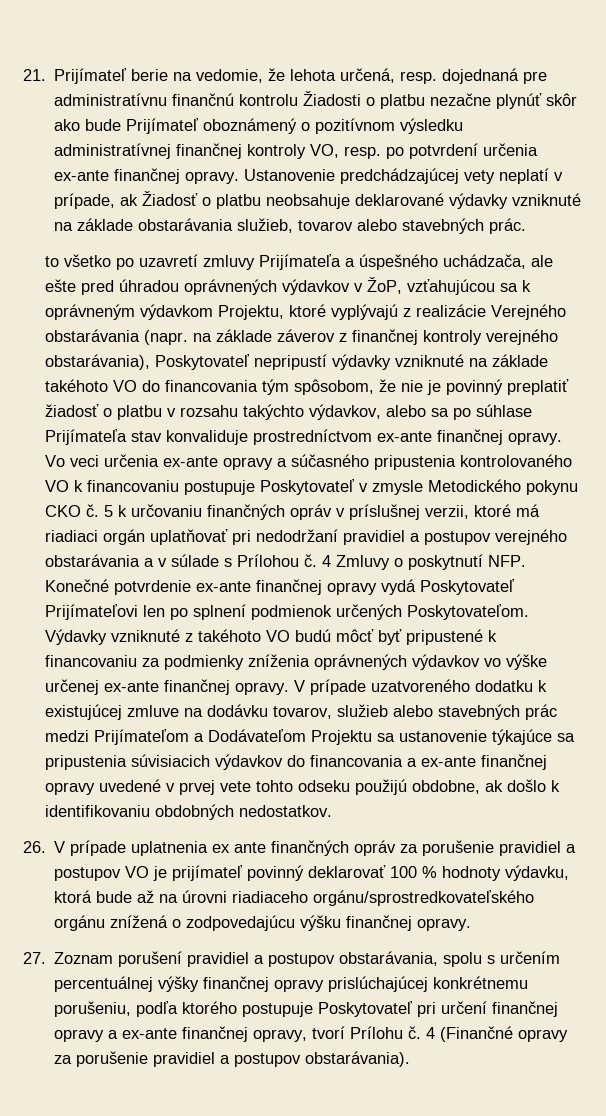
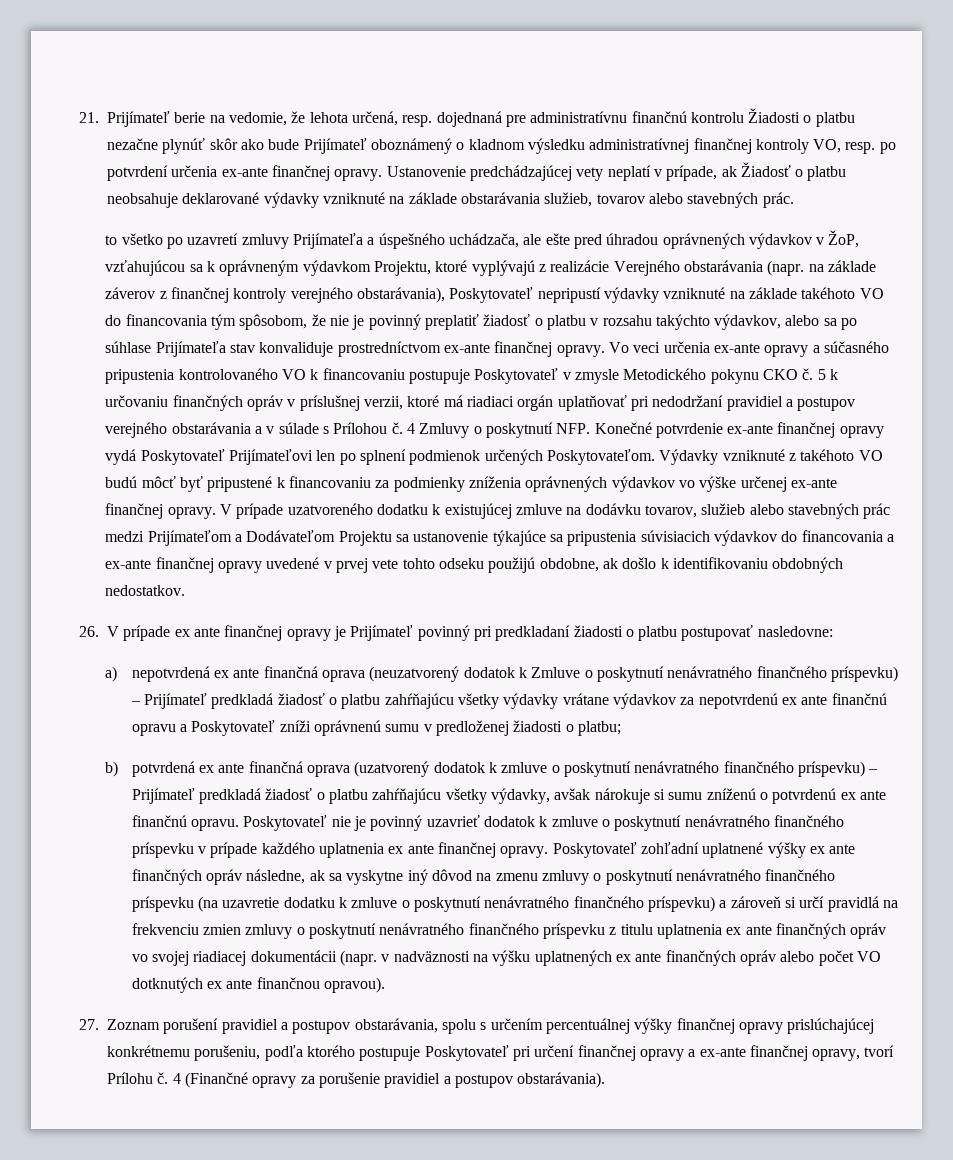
[315,118,396,134] pozitívnom -> [468,139,525,150] kladnom
(127, 848) none -> [174,625,833,641] [105,666,898,682] [130,693,887,709] [131,720,621,736] [105,761,879,777] [131,788,886,804] [131,815,844,831] [131,842,856,858] [131,869,836,885] [131,896,898,912] [131,923,653,939] ex ante finančnej opravy je Prijímateľ povinný pri predkladaní žiadosti o platbu postupovať nasledovne: // a) nepotvrdená ex ante finančná oprava (neuzatvorený dodatok k Zmluve o poskytnutí nenávratného finančného príspevku) – Prijímateľ predkladá žiadosť o platbu zahŕňajúcu všetky výdavky vrátane výdavkov za nepotvrdenú ex ante finančnú opravu a Poskytovateľ zníži oprávnenú sumu v predloženej žiadosti o platbu; // b) potvrdená ex ante finančná oprava (uzatvorený dodatok k zmluve o poskytnutí nenávratného finančného príspevku) – Prijímateľ predkladá žiadosť o platbu zahŕňajúcu všetky výdavky, avšak nárokuje si sumu zníženú o potvrdenú ex ante finančnú opravu. Poskytovateľ nie je povinný uzavrieť dodatok k zmluve o poskytnutí nenávratného finančného príspevku v prípade každého uplatnenia ex ante finančnej opravy. Poskytovateľ zohľadní uplatnené výšky ex ante finančných opráv následne, ak sa vyskytne iný dôvod na zmenu zmluvy o poskytnutí nenávratného finančného príspevku (na uzavretie dodatku k zmluve o poskytnutí nenávratného finančného príspevku) a zároveň si určí pravidlá na frekvenciu zmien zmluvy o poskytnutí nenávratného finančného príspevku z titulu
[400,840,577,856] [54,865,570,881] [54,890,535,906] [54,915,472,931] za porušenie pravidiel a postupov VO je prijímateľ povinný deklarovať 100 % hodnoty výdavku, ktorá bude až na úrovni riadiaceho orgánu/sprostredkovateľského orgánu znížená o zodpovedajúcu výšku finančnej opravy. -> [131,950,881,966] [131,977,385,993] vo svojej riadiacej dokumentácii (napr. v nadväznosti na výšku uplatnených ex ante finančných opráv alebo počet VO dotknutých ex ante finančnou opravou).

